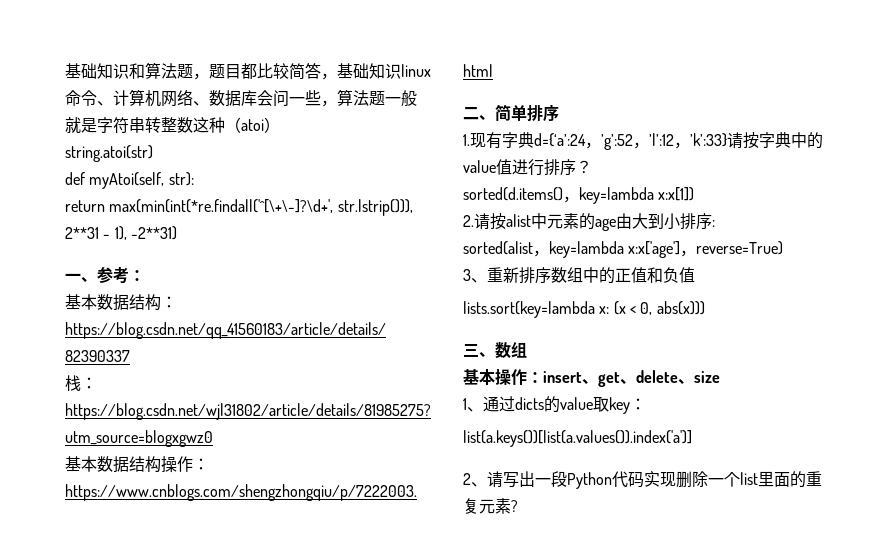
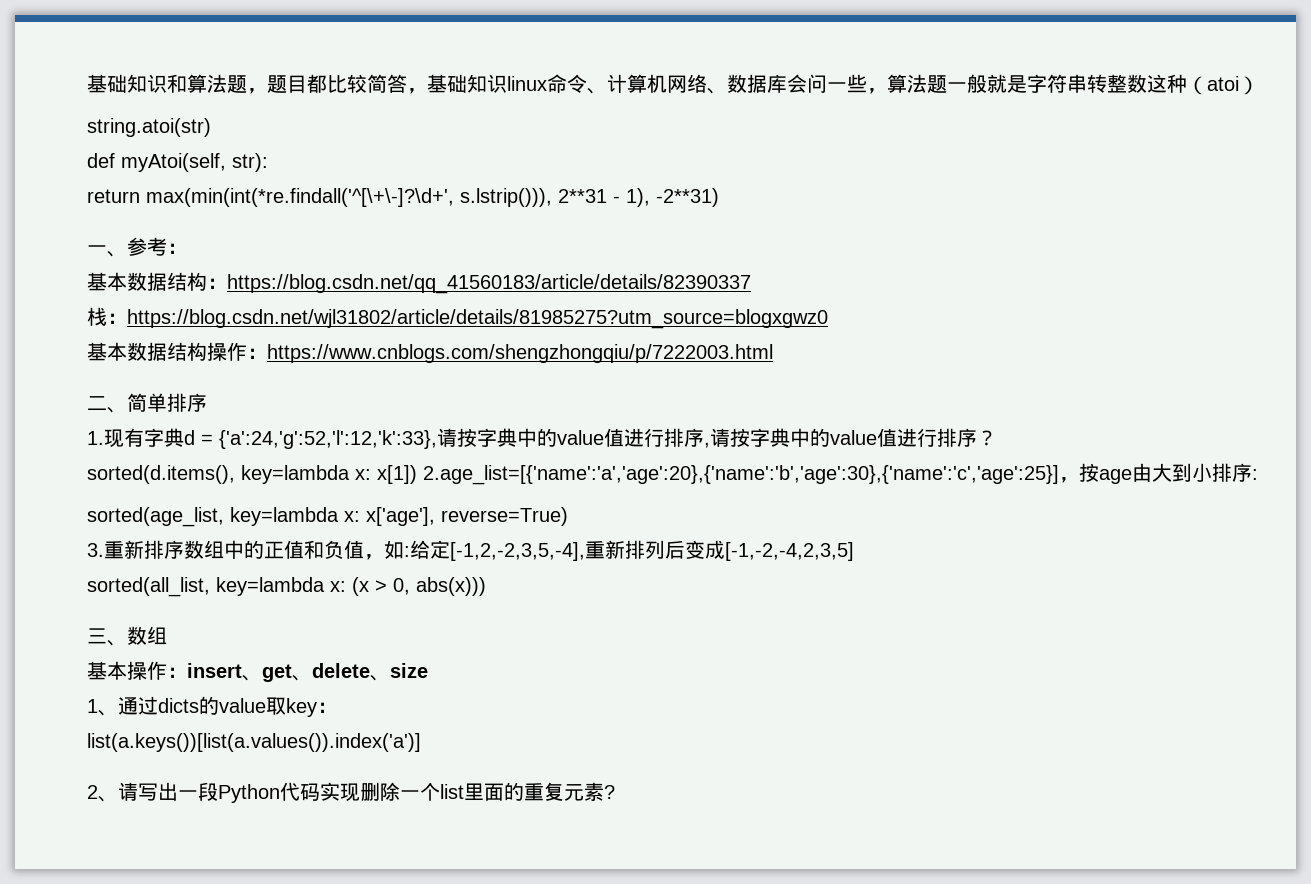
[337,199,413,216] str.lstrip())), -> [460,188,552,207] s.lstrip())),
[534,133,727,150] d={‘a’:24，’g’:52，’l’:12，’k’:33} -> [184,428,710,449] d = {'a':24,'g':52,'l':12,'k':33},请按字典中的value值进行排序,
[463,187,695,204] [463,213,595,230] sorted(d.items()，key=lambda x:x[1]) // 2.请按alist中元素的 -> [87,463,1099,485] sorted(d.items(), key=lambda x: x[1]) 2.age_list=[{'name':'a','age':20},{'name':'b','age':30},{'name':'c','age':25}]，按
[463,241,697,258] sorted(alist，key=lambda x:x['age']， -> [87,507,435,527] sorted(age_list, key=lambda x: x['age'],
[463,269,487,283] 3、 -> [87,543,104,557] 3.
[463,301,595,318] // lists.sort(key=lambda -> [364,540,854,561] [87,577,325,597] ，如:给定[-1,2,-2,3,5,-4],重新排列后变成[-1,-2,-4,2,3,5] // sorted(all_list, key=lambda
[629,306,636,314] < -> [375,580,387,592] >

